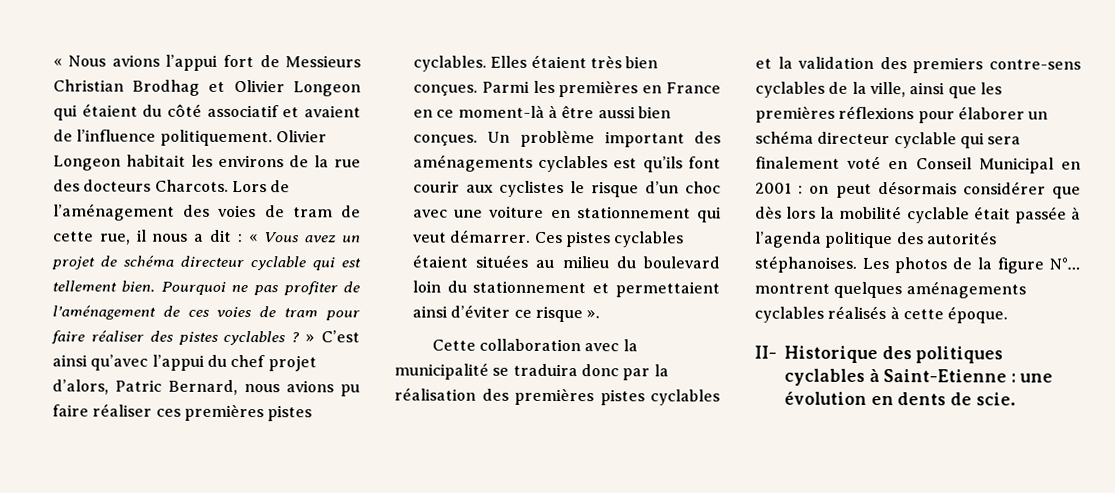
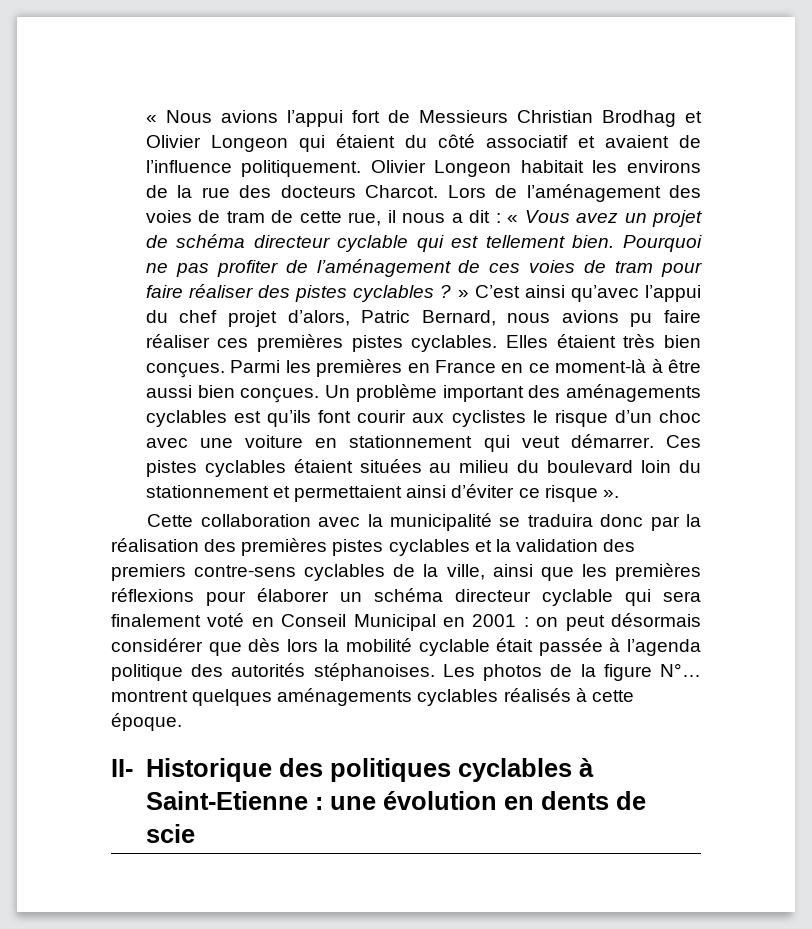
[154,179,229,192] Charcots. -> [365,185,439,198] Charcot.
[975,392,1016,406] scie. -> [145,824,195,843] scie

